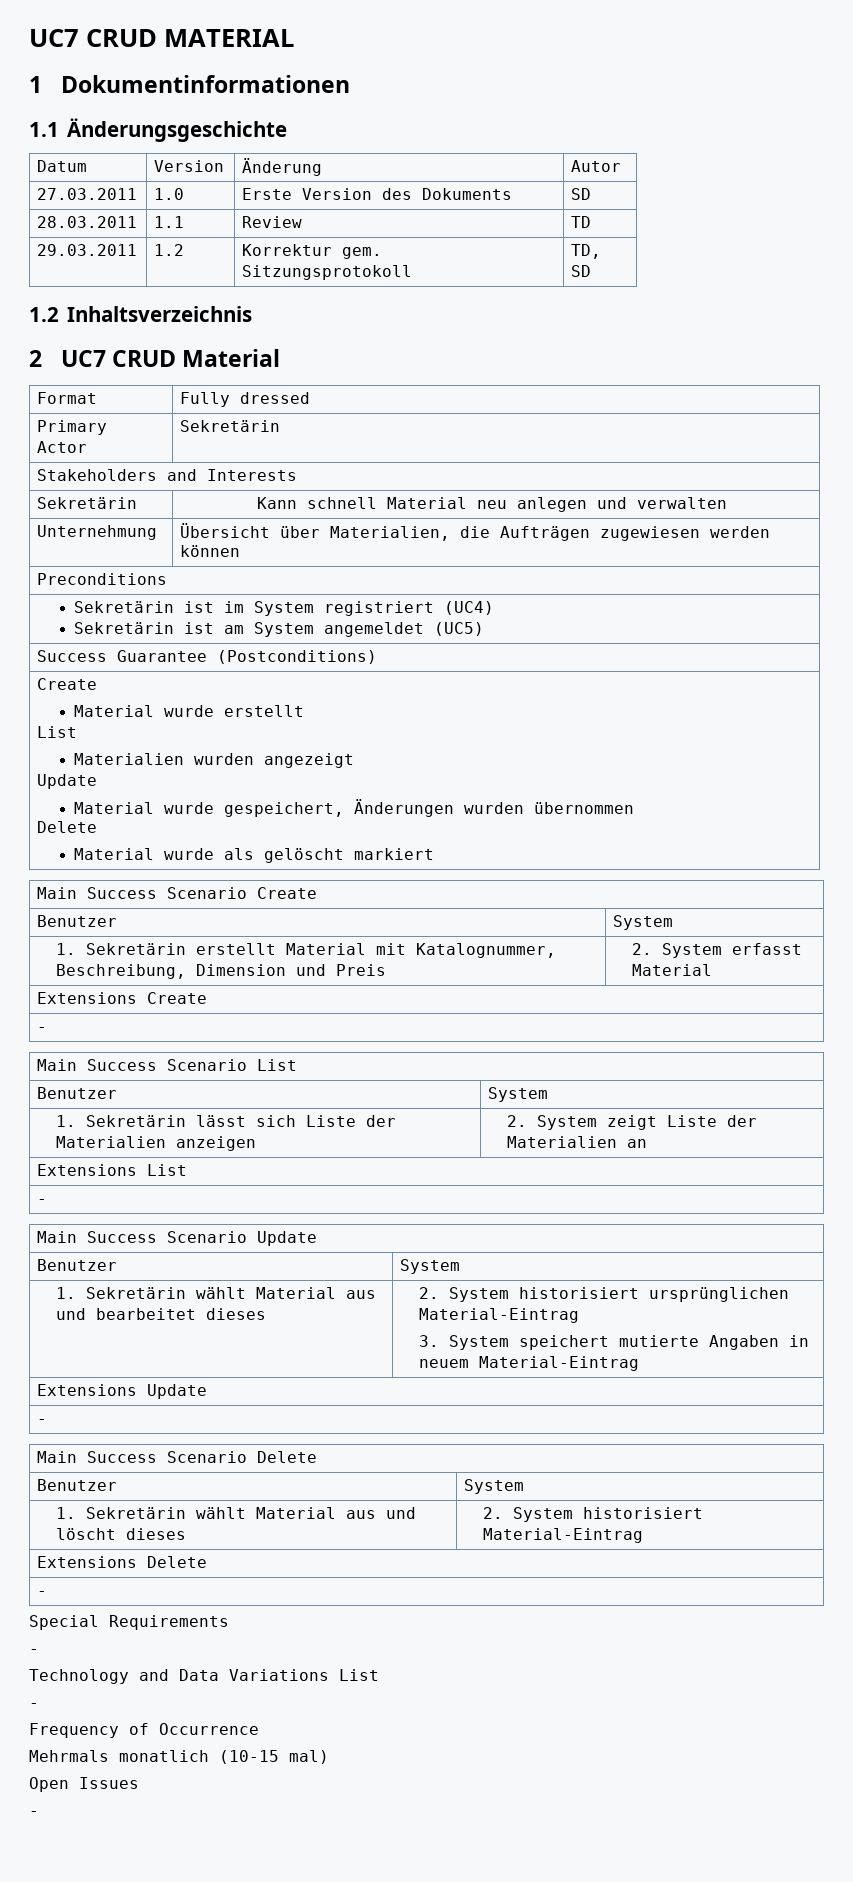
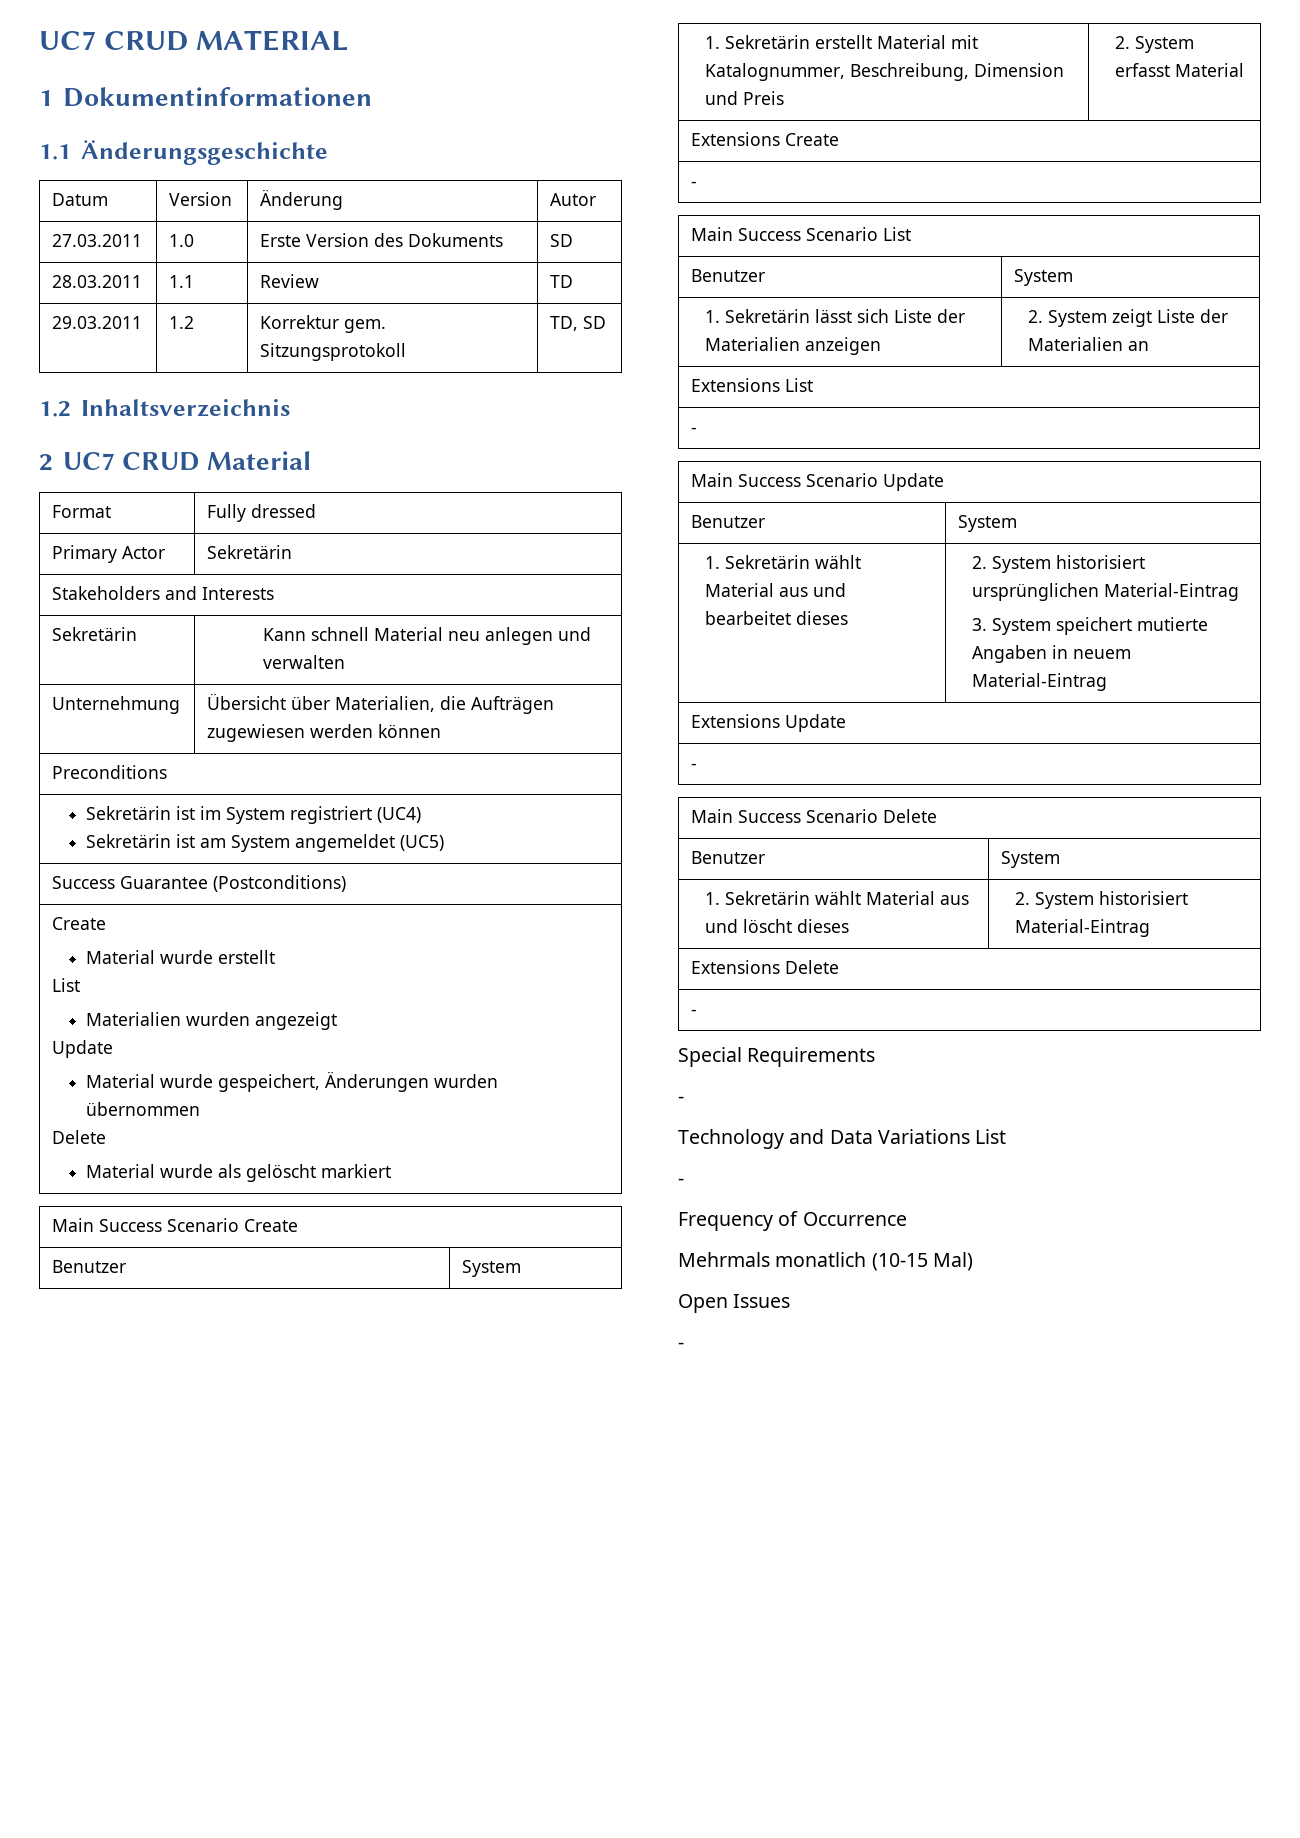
[289,1750,329,1764] mal) -> [932,1252,973,1271] Mal)

